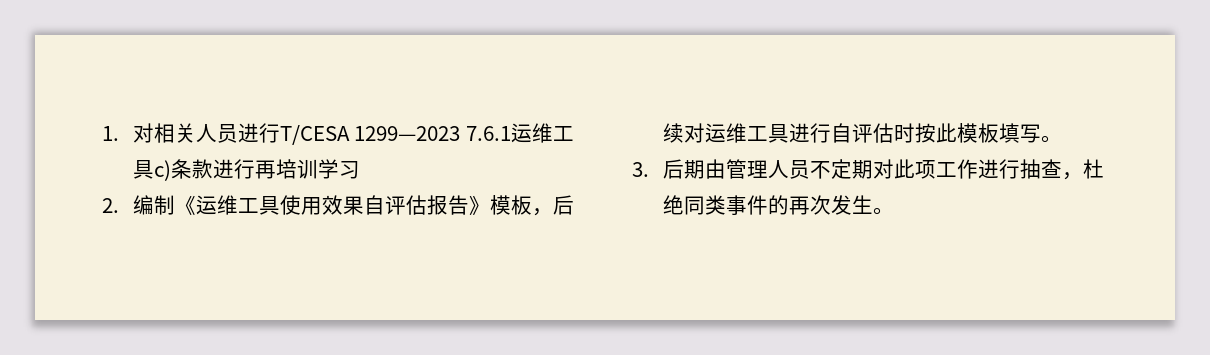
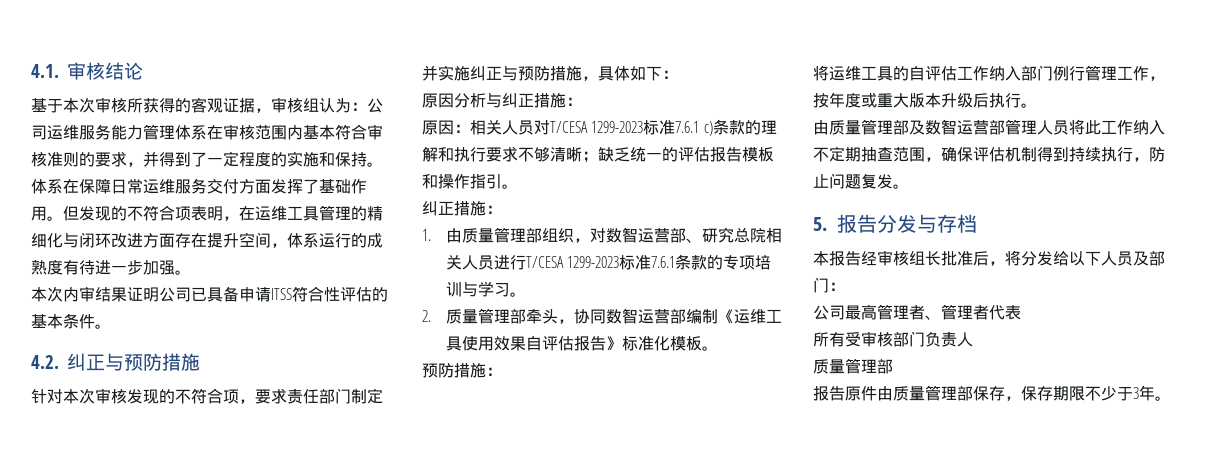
[102,123,574,145] [132,159,318,181] 1.对相关人员进行T/CESA 1299—2023 7.6.1运维工具c)条款进行再培训 -> [31,62,143,80] [31,97,383,113] [31,124,383,140] [31,151,383,167] [31,178,367,194] [31,205,383,221] [31,232,383,248] [31,259,191,275] [31,286,388,302] [31,313,111,329] [31,353,200,371] [31,388,383,404] [422,65,678,81] [422,93,582,108] [422,119,777,136] [422,146,774,163] [422,174,518,189] [422,201,502,216] [422,227,782,243] [445,254,771,270] [445,282,478,297] 4.1.审核结论 // 基于本次审核所获得的客观证据，审核组认为：公司运维服务能力管理体系在审核范围内基本符合审核准则的要求，并得到了一定程度的实施和保持。体系在保障日常运维服务交付方面发挥了基础作用。但发现的不符合项表明，在运维工具管理的精细化与闭环改进方面存在提升空间，体系运行的成熟度有待进一步加强。 // 本次内审结果证明公司已具备申请ITSS符合性评估的基本条件。 // 4.2.纠正与预防措施 // 针对本次审核发现的不符合项，要求责任部门制定并实施纠正与预防措施，具体如下： // 原因分析与纠正措施： // 原因：相关人员对T/CESA 1299-2023标准7.6.1 c)条款的理解和执行要求不够清晰；缺乏统一的评估报告模板和操作指引。 // 纠正措施： // 1.由质量管理部组织，对数智运营部、研究总院相关人员进行T/CESA 1299-2023标准7.6.1条款的专项培训与
(360, 170) none -> [509,292,526,297] 。
(119, 205) none -> [445,308,686,324] 质量管理部牵头，协同数智运营部
[489,195,574,216] [662,123,1062,143] [632,159,1104,180] [662,195,873,215] 模板，后续对运维工具进行自评估时按此模板填写。 // 3.后期由管理人员不定期对此项工作进行抽查，杜绝同类事件的再次发生 -> [621,336,718,351] [422,363,502,378] [813,65,1165,81] [813,92,1037,108] [813,119,1165,135] [813,146,1165,162] [813,173,909,189] [813,214,977,233] [813,250,1165,266] [813,277,845,293] [813,304,1021,320] [813,331,973,347] [813,358,893,374] [813,385,1155,401] 标准化模板。 // 预防措施： // 将运维工具的自评估工作纳入部门例行管理工作，按年度或重大版本升级后执行。 // 由质量管理部及数智运营部管理人员将此工作纳入不定期抽查范围，确保评估机制得到持续执行，防止问题复发。 // 5.报告分发与存档 // 本报告经审核组长批准后，将分发给以下人员及部门： // 公司最高管理者、管理者代表 // 所有受审核部门负责人 // 质量管理部 // 报告原件由质量管理部保存，保存期限不少于3年

